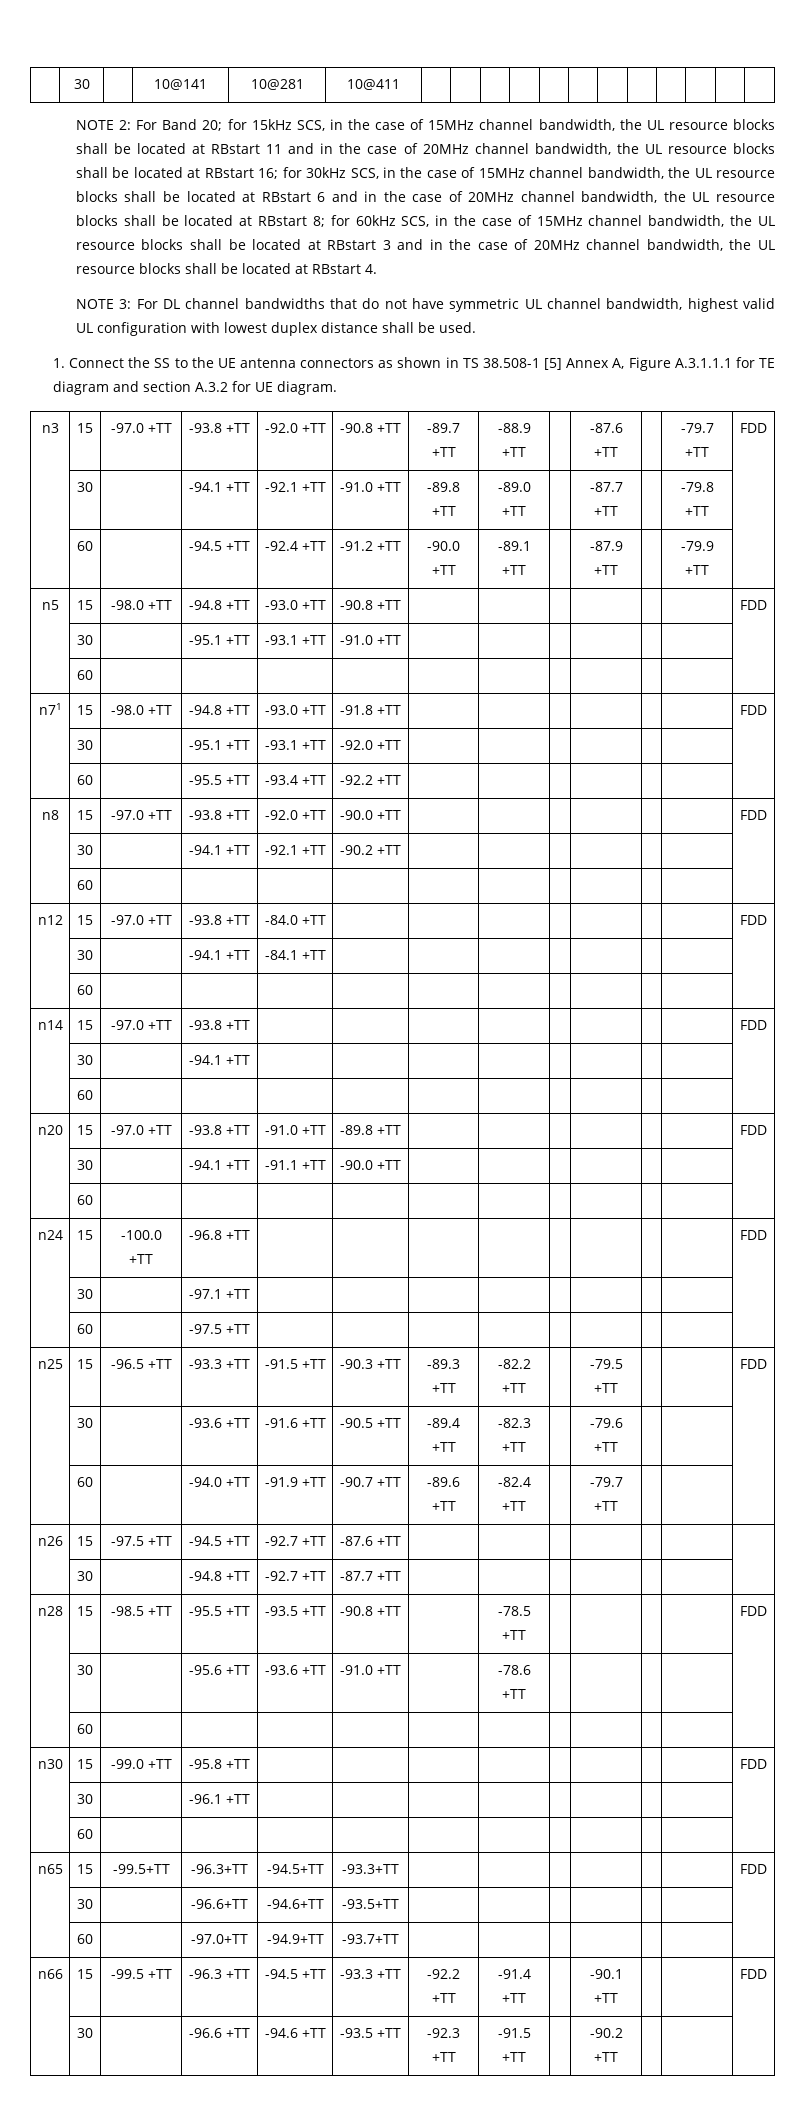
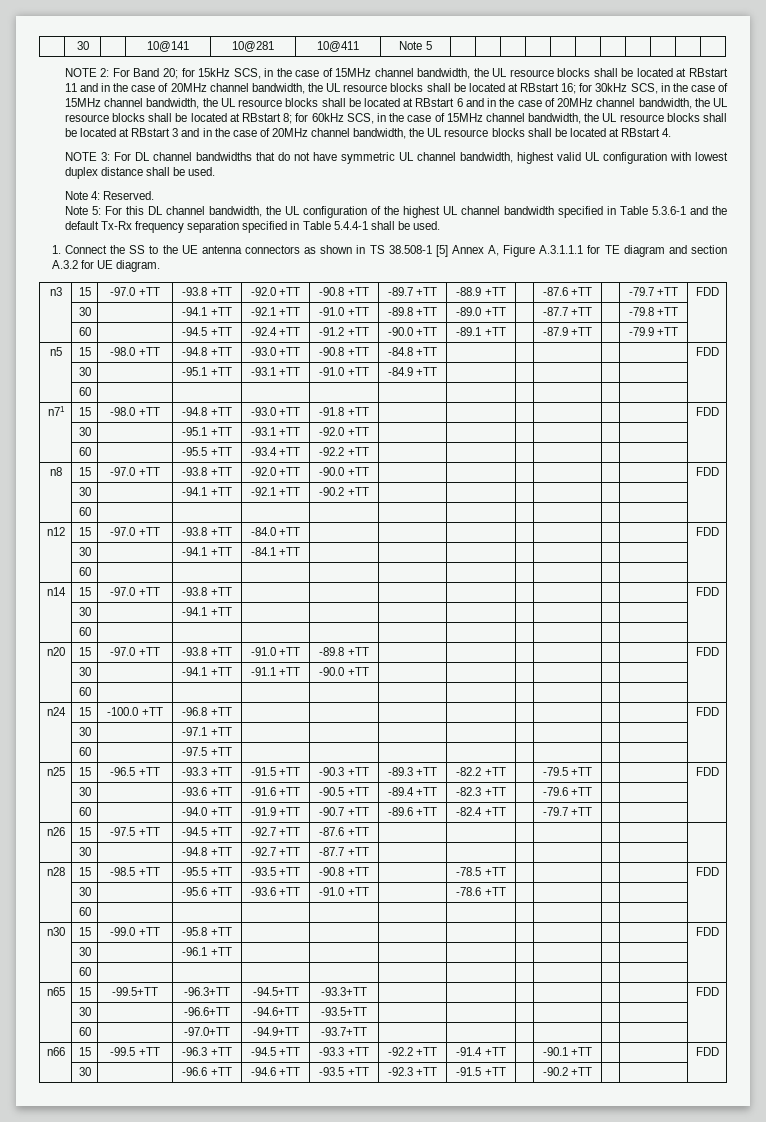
(400, 84) none -> [399,41,432,50] Note 5
(476, 327) none -> [64,191,155,200] [64,206,728,218] [64,221,440,233] // Note 4: Reserved. // Note 5: For this DL channel bandwidth, the UL configuration of the highest UL channel bandwidth specified in Table 5.3.6-1 and the default Tx-Rx frequency separation specified in Table 5.4.4-1 shall be used.
(401, 605) none -> [387,347,438,356] -84.8 +TT
(401, 640) none -> [387,367,438,376] -84.9 +TT

